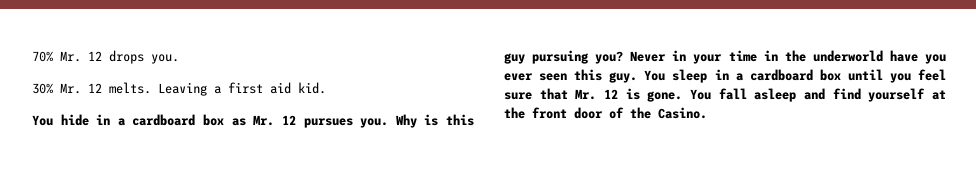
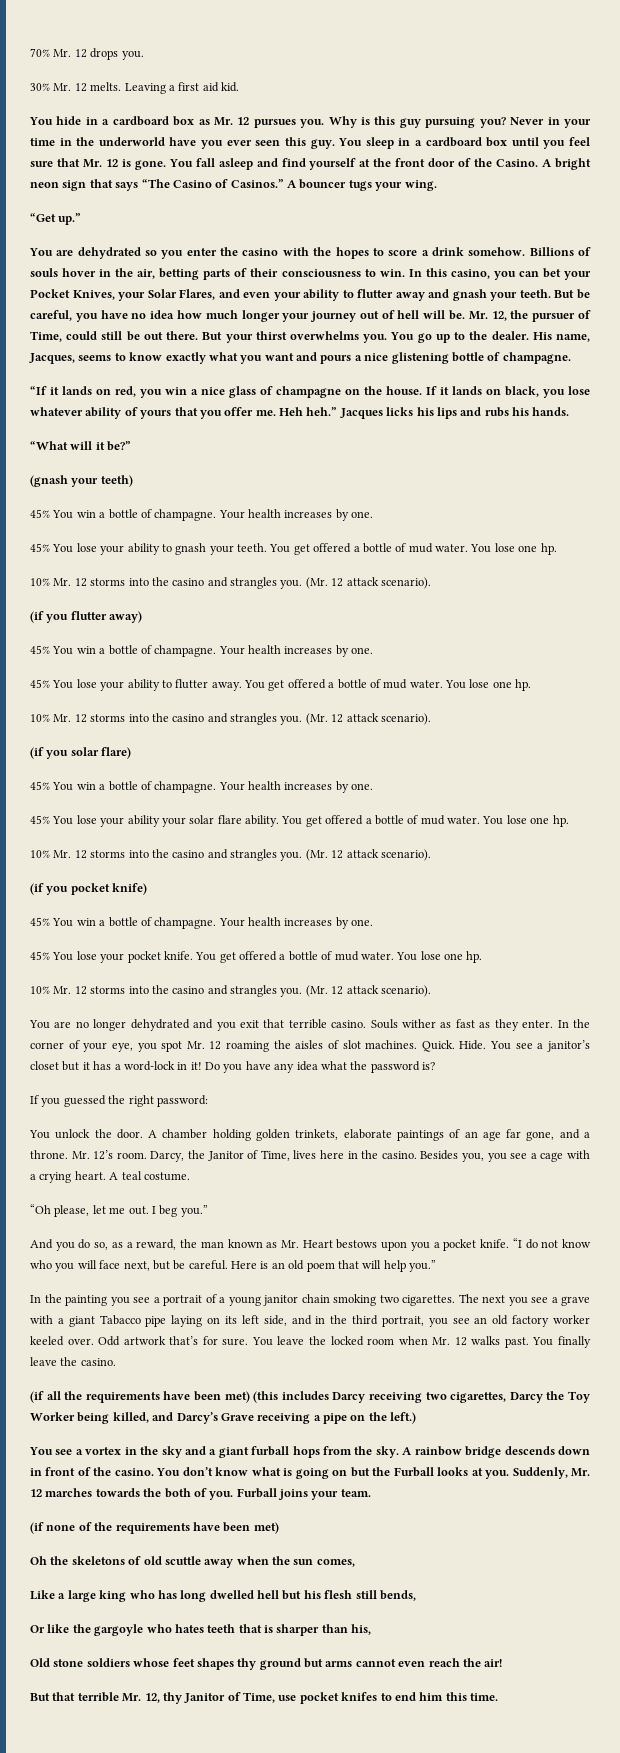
(707, 113) none -> [542,158,591,170] [30,179,437,191] [30,213,82,225] [29,247,592,259] [30,268,591,280] [30,289,590,301] [30,310,591,322] [30,331,590,343] [29,352,571,364] [30,386,590,398] [30,407,570,419] [30,441,132,451] [30,475,133,487] [30,509,374,521] [30,543,557,555] [30,577,431,589] [30,611,143,623] [30,645,374,657] [30,679,532,691] [30,713,431,725] [30,747,132,759] [30,781,374,793] [30,815,569,827] [30,849,431,861] [30,883,148,895] [30,917,374,929] [30,951,483,963] [30,985,431,997] [29,1019,591,1031] [30,1040,591,1052] [30,1061,435,1073] [30,1095,208,1107] [29,1129,590,1141] [30,1150,591,1162] [30,1171,190,1183] [30,1204,208,1217] [30,1238,592,1251] [30,1260,436,1272] [30,1294,590,1306] [30,1315,591,1327] [30,1336,591,1348] [30,1357,116,1366] [30,1391,591,1403] [30,1412,417,1424] [29,1446,591,1458] [30,1467,590,1479] [30,1488,371,1500] [30,1522,279,1534] [30,1556,355,1568] [30,1590,416,1602] [30,1624,372,1636] [30,1658,503,1670] [30,1692,498,1704] A bright neon sign that says “The Casino of Casinos.” A bouncer tugs your wing. // “Get up.” // You are dehydrated so you enter the casino with the hopes to score a drink somehow. Billions of souls hover in the air, betting parts of their consciousness to win. In this casino, you can bet your Pocket Knives, your Solar Flares, and even your ability to flutter away and gnash your teeth. But be careful, you have no idea how much longer your journey out of hell will be. Mr. 12, the pursuer of Time, could still be out there. But your thirst overwhelms you. You go up to the dealer. His name, Jacques, seems to know exactly what you want and pours a nice glistening bottle of champagne. // “If it lands on red, you win a nice glass of champagne on the house. If it lands on black, you lose whatever ability of yours that you offer me. Heh heh.” Jacques licks his lips and rubs his hands. // “What will it be?” // (gnash your teeth) // 45% You win a bottle of champagne. Your health increases by one. // 45% You lose your ability to gnash your teeth. You get offered a bottle of mud water. You lose one hp. // 10% Mr. 12 storms into the casino and strangles you. (Mr. 12 attack scenario). // (if you flutter away) // 45% You win a bottle of champagne. Your health increases by one. // 45% You lose your ability to flutter away. You get offered a bottle of mud water. You lose one hp. // 10% Mr. 12 storms into the casino and strangles you. (Mr. 12 attack scenario). // (if you solar flare) // 45% You win a bottle of champagne. Your health increases by one. // 45% You lose your ability your solar flare ability. You get offered a bottle of mud water. You lose one hp. // 10% Mr. 12 storms into the casino and strangles you. (Mr. 12 attack scenario). // (if you pocket knife) // 45% You win a bottle of champagne. Your health increases by one. // 45% You lose your pocket knife. You get offered a bottle of mud water. You lose one hp. // 10% Mr. 12 storms into the casino and strangles you. (Mr. 12 attack scenario). // You are no longer dehydrated and you exit that terrible casino. Souls wither as fast as they enter. In the corner of your eye, you spot Mr. 12 roaming the aisles of slot machines. Quick. Hide. You see a janitor’s closet but it has a word-lock in it! Do you have any idea what the password is? // If you guessed the right password: // You unlock the door. A chamber holding golden trinkets, elaborate paintings of an age far gone, and a throne. Mr. 12’s room. Darcy, the Janitor of Time, lives here in the casino. Besides you, you see a cage with a crying heart. A teal costume. // “Oh please, let me out. I beg you.” // And you do so, as a reward, the man known as Mr. Heart bestows upon you a pocket knife. “I do not know who you will face next, but be careful. Here is an old poem that will help you.” // In the painting you see a portrait of a young janitor chain smoking two cigarettes. The next you see a grave with a giant Tabacco pipe laying on its left side, and in the third portrait, you see an old factory worker keeled over. Odd artwork that’s for sure. You leave the locked room when Mr. 12 walks past. You finally leave the casino. // (if all the requirements have been met) (this includes Darcy receiving two cigarettes, Darcy the Toy Worker being killed, and Darcy’s Grave receiving a pipe on the left.) // You see a vortex in the sky and a giant furball hops from the sky. A rainbow bridge descends down in front of the casino. You don’t know what is going on but the Furball looks at you. Suddenly, Mr. 12 marches towards the both of you. Furball joins your team. // (if none of the requirements have been met) // Oh the skeletons of old scuttle away when the sun comes, // Like a large king who has long dwelled hell but his flesh still bends, // Or like the gargoyle who hates teeth that is sharper than his, // Old stone soldiers whose feet shapes thy ground but arms cannot even reach the air! // But that terrible Mr. 12, thy Janitor of Time, use pocket knifes to end him this time.

